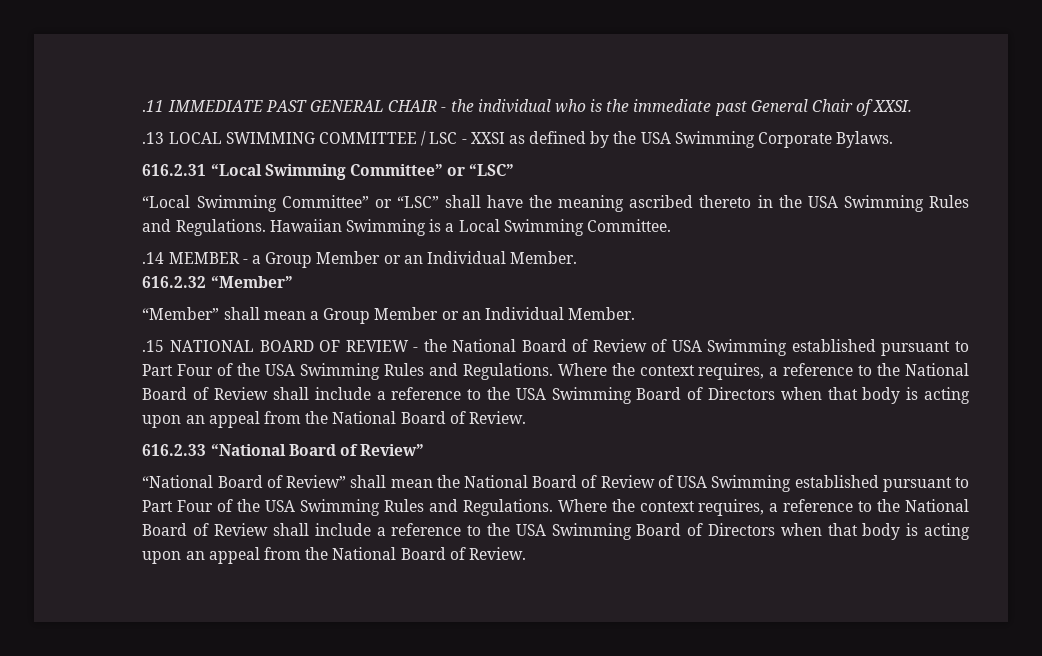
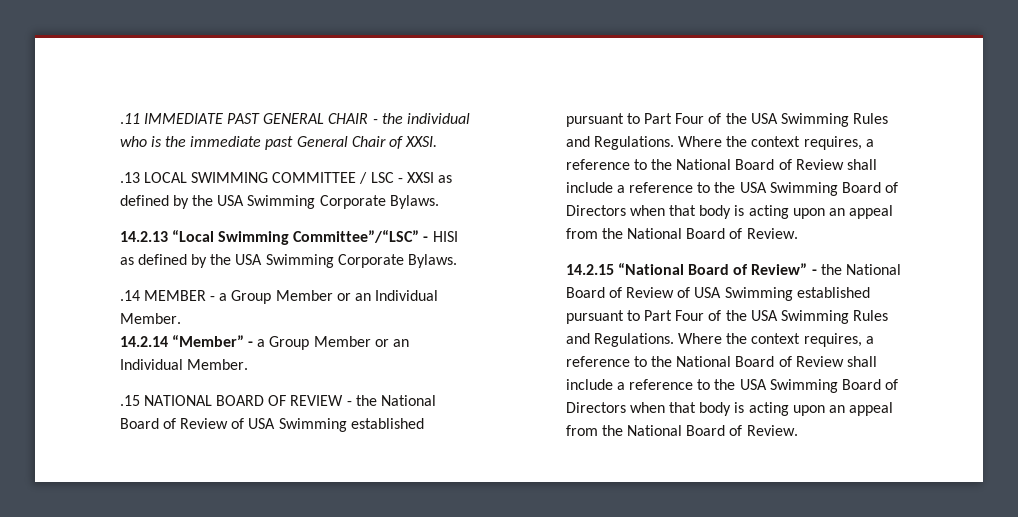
[142,164,515,180] [142,195,970,212] [142,219,671,236] 616.2.31 “Local Swimming Committee” or “LSC” // “Local Swimming Committee” or “LSC” shall have the meaning ascribed thereto in the USA Swimming Rules and Regulations. Hawaiian Swimming is a Local Swimming Committee. -> [119,230,458,245] [119,254,457,268] 14.2.13 “Local Swimming Committee”/“LSC” - HISI as defined by the USA Swimming Corporate Bylaws.
[142,276,293,288] [142,307,306,320] 616.2.32 “Member” // “Member” shall mean -> [119,335,254,347] 14.2.14 “Member” -
[142,444,425,456] [142,475,433,488] 616.2.33 “National Board of Review” // “National Board of Review” shall mean -> [565,263,817,275] 14.2.15 “National Board of Review” -

